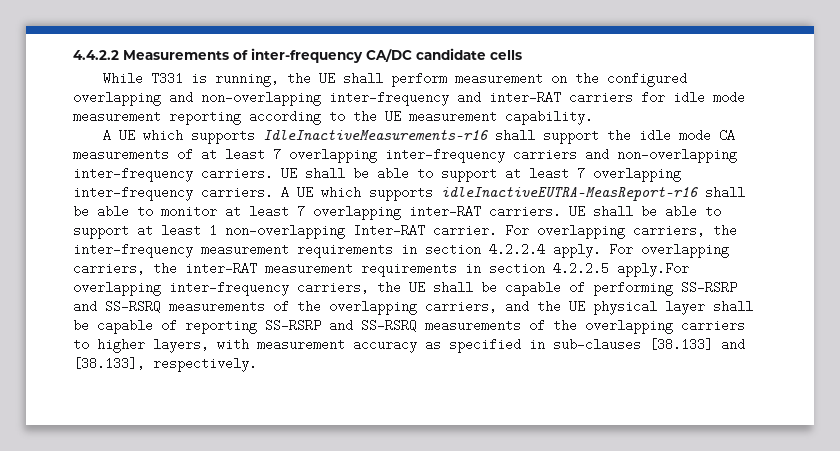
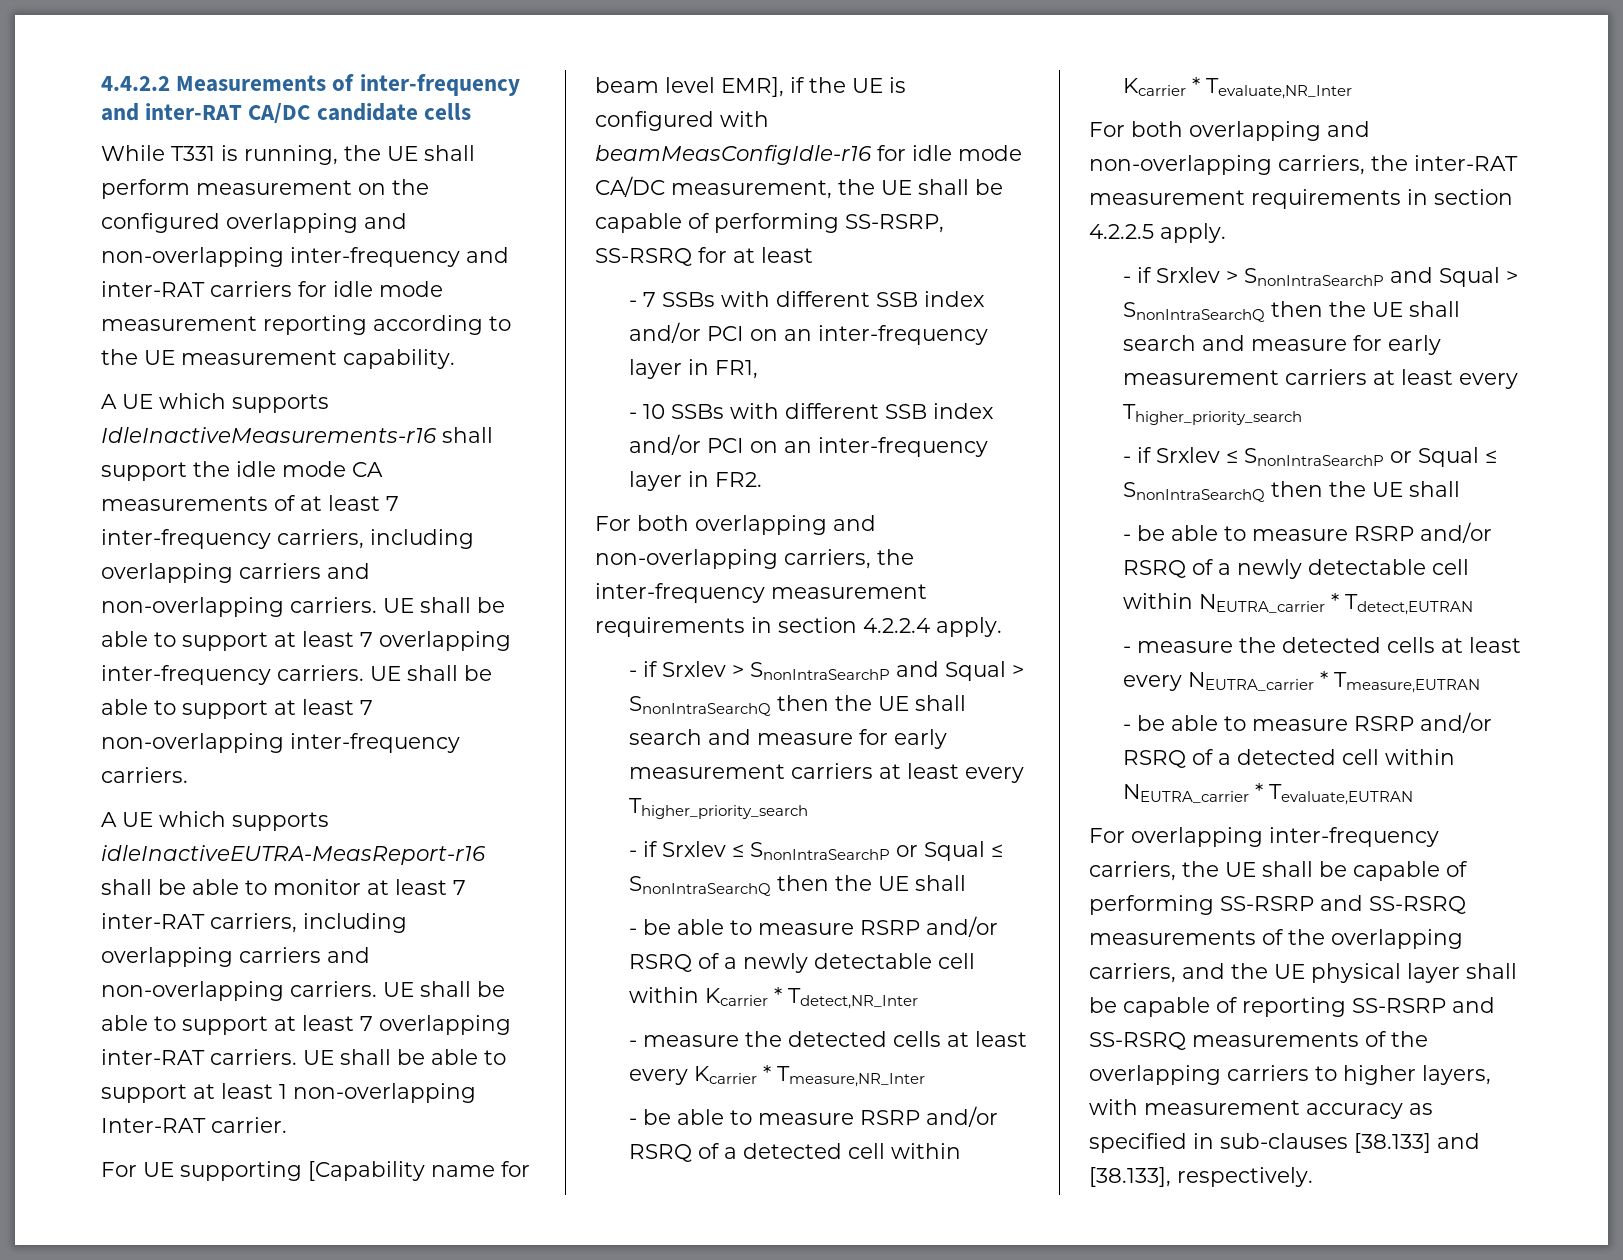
(363, 55) none -> [101,103,243,121] and inter-RAT
[289,148,737,163] [73,167,193,182] overlapping inter-frequency carriers and non-overlapping inter-frequency -> [101,529,474,549] [101,563,370,583] [101,597,284,617] inter-frequency carriers, including overlapping carriers and non-overlapping
(273, 192) none -> [370,665,492,681] [101,699,373,719] [101,733,460,753] [101,767,188,783] UE shall be able to support at least 7 non-overlapping inter-frequency carriers. //
(305, 211) none -> [101,913,407,933] [101,947,370,967] [101,981,505,1001] [101,1015,373,1035] inter-RAT carriers, including overlapping carriers and non-overlapping carriers. UE shall be able to support at least 7
[505,224,625,239] For overlapping -> [101,1161,530,1181] [595,77,906,97] [595,111,769,131] [595,145,1022,165] [595,176,1003,199] [595,213,944,233] [595,247,813,266] [629,291,986,307] [629,322,989,345] [629,359,759,379] [629,403,995,419] [629,434,989,457] [629,471,763,491] [595,515,876,535] [595,549,778,569] // For UE supporting [Capability name for beam level EMR], if the UE is configured with beamMeasConfigIdle-r16 for idle mode CA/DC measurement, the UE shall be capable of performing SS-RSRP, SS-RSRQ for at least // - 7 SSBs with different SSB index and/or PCI on an inter-frequency layer in FR1, // - 10 SSBs with different SSB index and/or PCI on an inter-frequency layer in FR2. // For both overlapping and non-overlapping
[609,243,729,258] For overlapping -> [629,661,1025,681] [629,695,967,716] [629,729,948,749] [629,763,1025,783] [629,798,809,819] [629,841,1004,861] [629,875,967,896] [629,916,999,937] [629,953,976,973] [629,987,919,1009] [629,1031,1028,1047] [629,1065,926,1087] [629,1106,999,1127] [629,1143,962,1162] [1123,77,1353,99] [1089,121,1370,141] [1089,155,1272,175] // - if Srxlev > SnonIntraSearchP and Squal > SnonIntraSearchQ then the UE shall search and measure for early measurement carriers at least every Thigher_priority_search // - if Srxlev ≤ SnonIntraSearchP or Squal ≤ SnonIntraSearchQ then the UE shall // - be able to measure RSRP and/or RSRQ of a newly detectable cell within Kcarrier * Tdetect,NR_Inter // - measure the detected cells at least every Kcarrier * Tmeasure,NR_Inter // - be able to measure RSRP and/or RSRQ of a detected cell within Kcarrier * Tevaluate,NR_Inter // For both overlapping and non-overlapping
[617,262,689,277] apply.For -> [1160,223,1226,243] [1123,267,1519,287] [1123,301,1461,322] [1123,335,1442,355] [1123,369,1519,389] [1123,404,1303,425] [1123,447,1498,467] [1123,481,1461,502] [1123,522,1493,543] [1123,559,1470,579] [1123,593,1474,615] [1123,637,1522,653] [1123,671,1481,693] [1123,712,1493,733] [1123,749,1456,768] [1123,783,1414,805] [1089,828,1125,843] apply. // - if Srxlev > SnonIntraSearchP and Squal > SnonIntraSearchQ then the UE shall search and measure for early measurement carriers at least every Thigher_priority_search // - if Srxlev ≤ SnonIntraSearchP or Squal ≤ SnonIntraSearchQ then the UE shall // - be able to measure RSRP and/or RSRQ of a newly detectable cell within NEUTRA_carrier * Tdetect,EUTRAN // - measure the detected cells at least every NEUTRA_carrier * Tmeasure,EUTRAN // - be able to measure RSRP and/or RSRQ of a detected cell within NEUTRA_carrier * Tevaluate,EUTRAN // For

